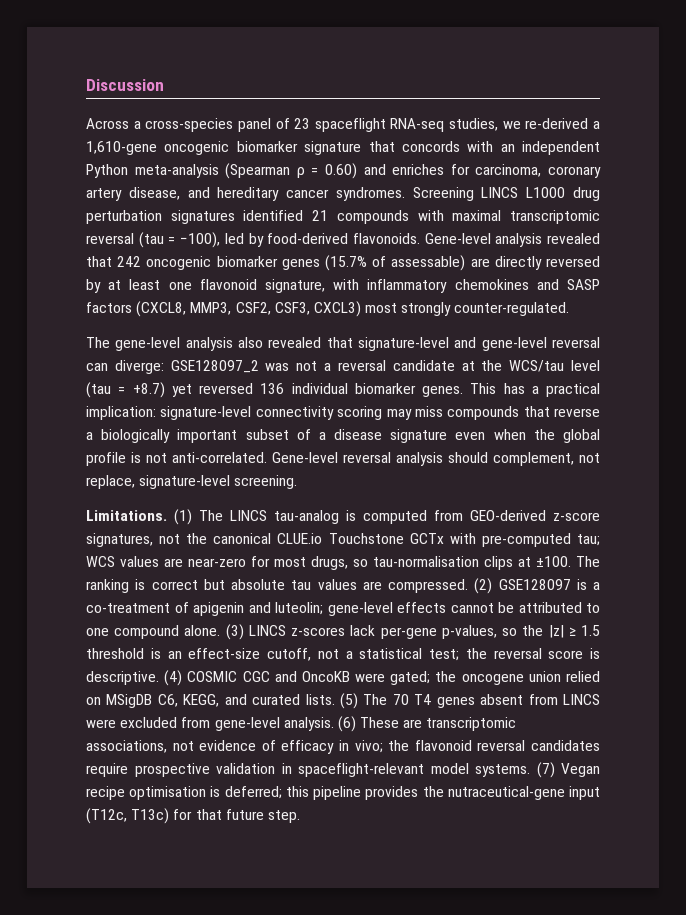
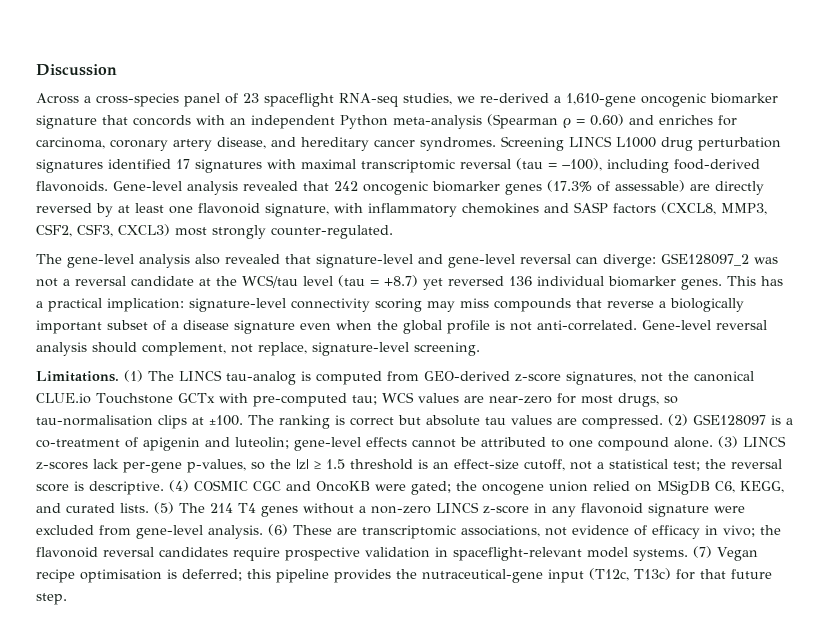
[312,210,409,224] 21 compounds -> [176,159,262,173] 17 signatures
[224,233,264,247] led by -> [607,159,669,173] including
[325,255,367,271] (15.7% -> [547,180,592,192] (17.3%
[392,694,409,705] 70 -> [210,503,233,513] 214
[480,694,600,705] absent from LINCS -> [303,502,709,517] without a non-zero LINCS z-score in any flavonoid signature

